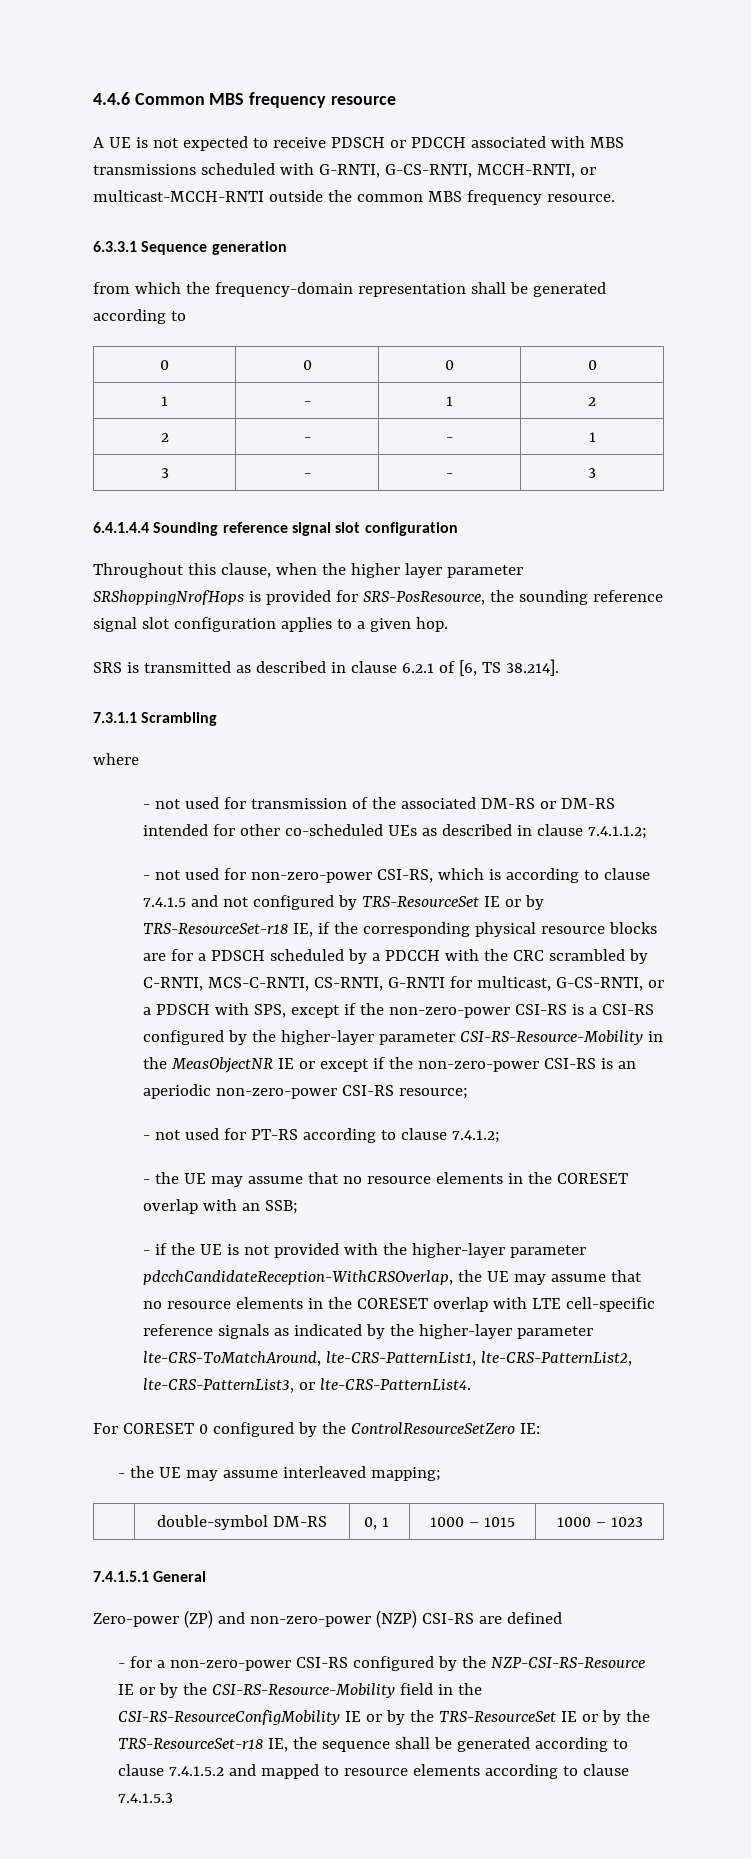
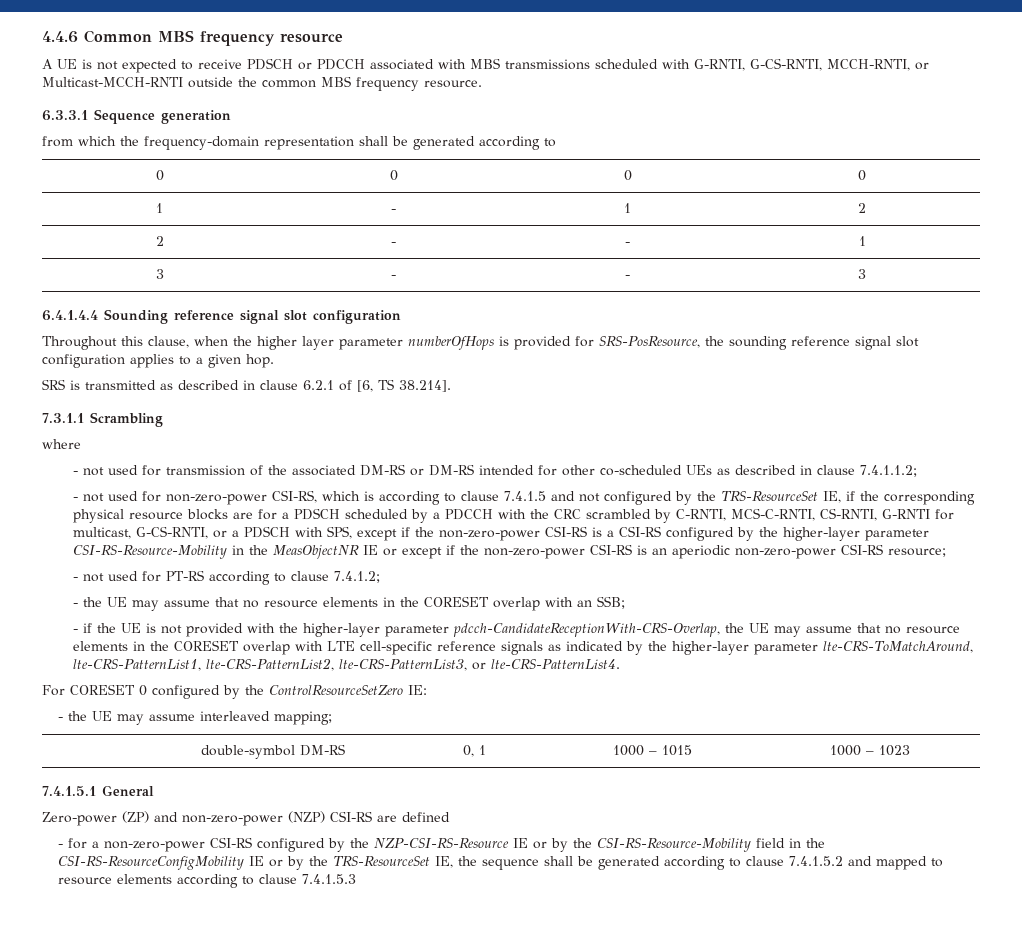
[93,190,264,202] multicast-MCCH-RNTI -> [42,77,183,87] Multicast-MCCH-RNTI
[93,590,244,605] SRShoppingNrofHops -> [408,336,494,350] numberOfHops
[361,895,544,910] [142,923,288,934] TRS-ResourceSet IE or by TRS-ResourceSet-r18 -> [697,491,819,502] the TRS-ResourceSet
[142,1270,453,1285] pdcchCandidateReception-WithCRSOverlap, -> [453,623,721,637] pdcch-CandidateReceptionWith-CRS-Overlap,
[560,1710,650,1725] [117,1738,263,1749] IE or by the TRS-ResourceSet-r18 -> (430, 861) none

